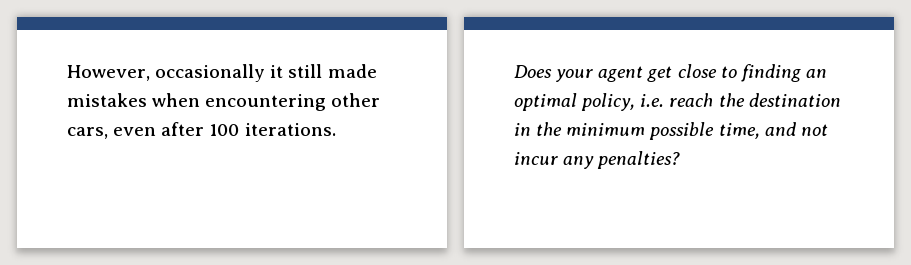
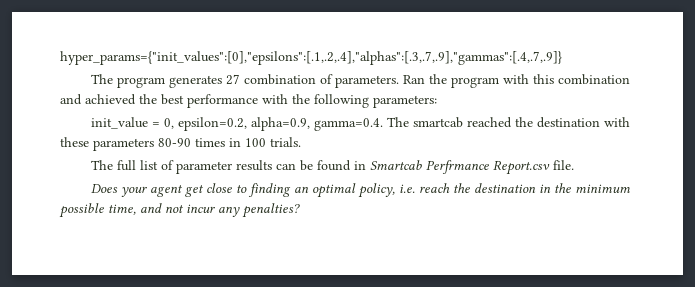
[67,64,377,82] [67,93,381,111] [67,122,336,139] However, occasionally it still made mistakes when encountering other cars, even after 100 iterations. -> [60,51,562,65] [90,74,630,88] [60,94,437,108] [90,117,630,131] [60,137,301,151] [90,160,574,175] hyper_params={"init_values":[0],"epsilons":[.1,.2,.4],"alphas":[.3,.7,.9],"gammas":[.4,.7,.9]} // The program generates 27 combination of parameters. Ran the program with this combination and achieved the best performance with the following parameters: // init_value = 0, epsilon=0.2, alpha=0.9, gamma=0.4. The smartcab reached the destination with these parameters 80-90 times in 100 trials. // The full list of parameter results can be found in Smartcab Perfrmance Report.csv file.

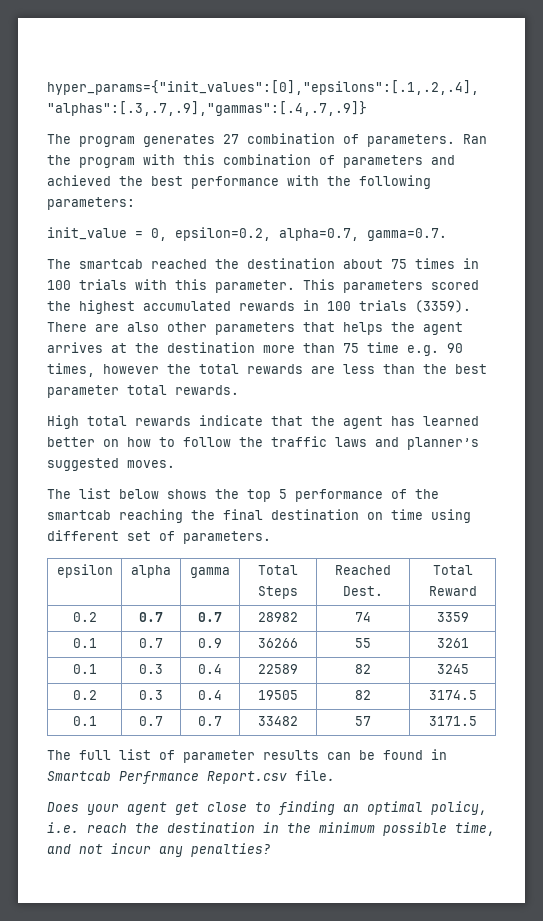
(630, 79) none -> [319,155,423,168] of parameters
[250,117,383,131] alpha=0.9, gamma=0.4. -> [279,228,447,241] alpha=0.7, gamma=0.7. //
[603,117,630,127] [60,137,301,151] with these parameters 80-90 times in 100 trials. -> [343,258,479,269] [47,279,479,293] [47,300,471,314] [47,322,463,335] [47,342,463,356] [47,363,487,377] [47,385,239,398] [47,415,479,429] [47,436,479,450] [47,458,175,471] [47,488,439,502] [47,509,471,523] [47,530,271,544] [56,564,113,578] [131,565,171,578] [190,567,230,578] [258,565,298,575] [258,586,298,599] [335,565,391,575] [343,586,383,596] [432,565,473,575] [428,586,477,596] [72,612,97,622] [139,612,163,622] [198,612,222,622] [258,612,298,622] [355,612,371,622] [436,612,469,622] [72,638,97,648] [139,638,163,648] [198,638,222,648] [258,638,298,648] [355,638,371,648] [436,638,469,648] [72,664,97,674] [139,664,163,674] [198,664,222,674] [258,664,298,674] [355,664,371,674] [436,664,469,674] [72,690,97,700] [139,690,163,700] [198,690,222,700] [258,690,298,700] [355,690,371,700] [428,690,477,700] [72,716,97,726] [139,716,163,726] [198,716,222,726] [258,716,298,726] [355,716,371,726] [428,716,477,726] about 75 times in 100 trials with this parameter. This parameters scored the highest accumulated rewards in 100 trials (3359). There are also other parameters that helps the agent arrives at the destination more than 75 time e.g. 90 times, however the total rewards are less than the best parameter total rewards. // High total rewards indicate that the agent has learned better on how to follow the traffic laws and planner’s suggested moves. // The list below shows the top 5 performance of the smartcab reaching the final destination on time using different set of parameters. // epsilon | alpha | gamma | Total Steps | Reached Dest. | Total Reward // 0.2 | 0.7 | 0.7 | 28982 | 74 | 3359 // 0.1 | 0.7 | 0.9 | 36266 | 55 | 3261 // 0.1 | 0.3 | 0.4 | 22589 | 82 | 3245 // 0.2 | 0.3 | 0.4 | 19505 | 82 | 3174.5 // 0.1 | 0.7 | 0.7 | 33482 | 57 | 3171.5

